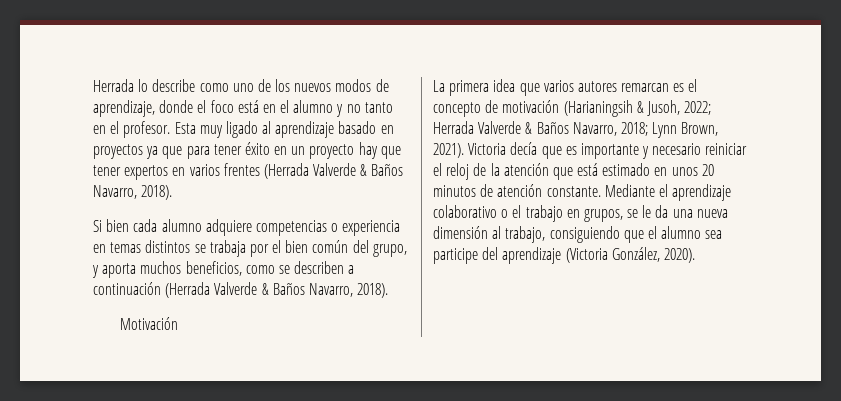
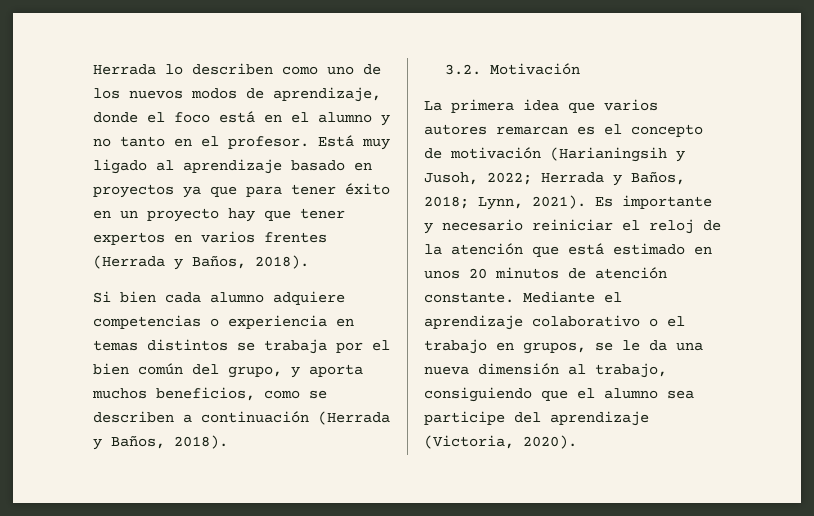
[152,79,196,92] describe -> [192,63,273,75] describen
[174,122,196,134] Esta -> [318,135,354,147] Está
[313,163,404,176] [93,185,137,199] Valverde & Baños Navarro, -> [174,255,246,270] y Baños,
[214,282,389,298] Valverde & Baños Navarro, 2018). // -> [93,435,228,450] [445,64,482,75] y Baños, 2018). // 3.2.
[636,101,644,113] & -> [676,151,685,162] y
[478,121,719,138] [433,142,577,159] Valverde & Baños Navarro, 2018; Lynn Brown, 2021). Victoria decía que es -> [613,171,685,186] [424,195,613,210] y Baños, 2018; Lynn, 2021). Es
[565,247,660,263] (Victoria González, -> [424,435,514,449] (Victoria,

